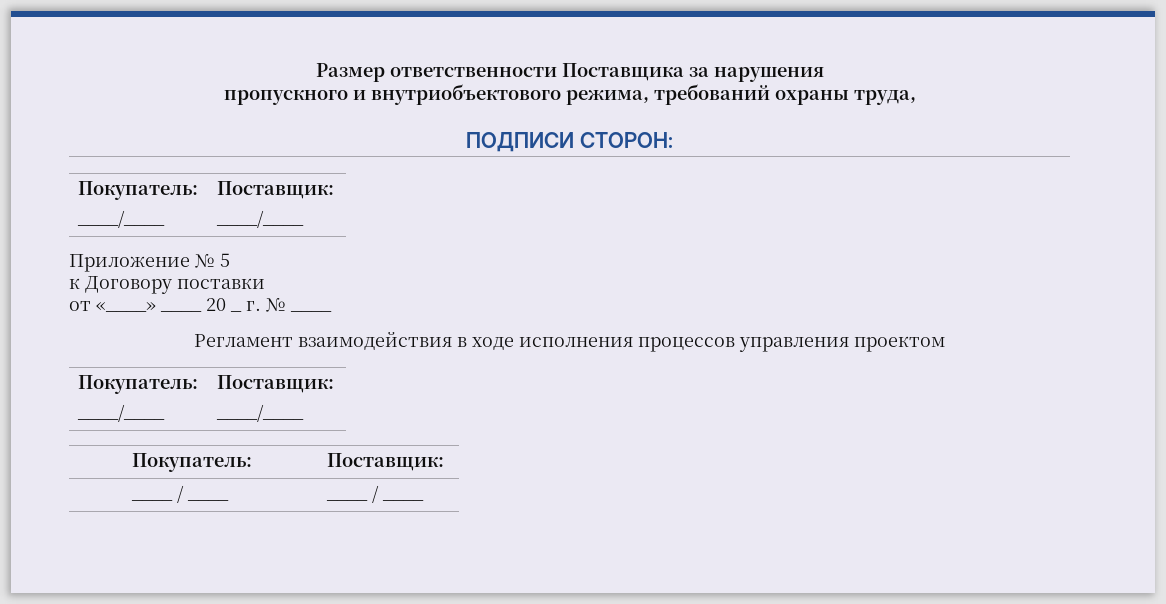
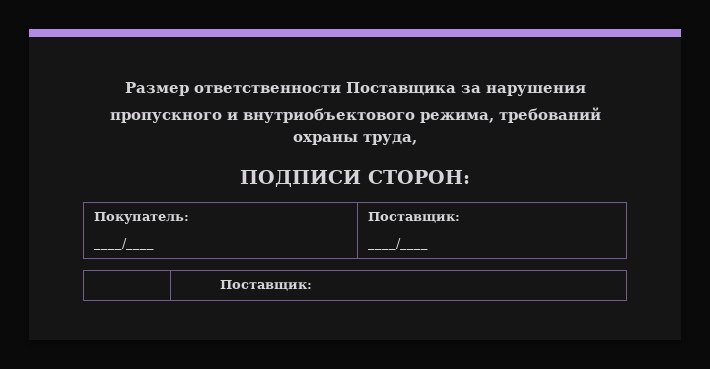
[69,253,230,272] [69,276,265,294] [69,301,202,312] [206,298,226,311] [230,311,242,312] [246,298,332,312] [194,332,945,352] [78,375,199,394] [77,404,166,422] [217,375,335,393] [216,404,305,422] [131,453,252,472] [326,453,444,471] [130,485,229,503] [325,485,424,503] // Приложение № 5 // к Договору поставки // от «____» ____ 20 _ г. № ____ // Регламент взаимодействия в ходе исполнения процессов управления проектом // Покупатель: // ____/____ | Поставщик: // ____/____ // Покупатель: | Поставщик: // ____ / ____ | ____ / ____ -> [219,280,312,291] // | Поставщик:

